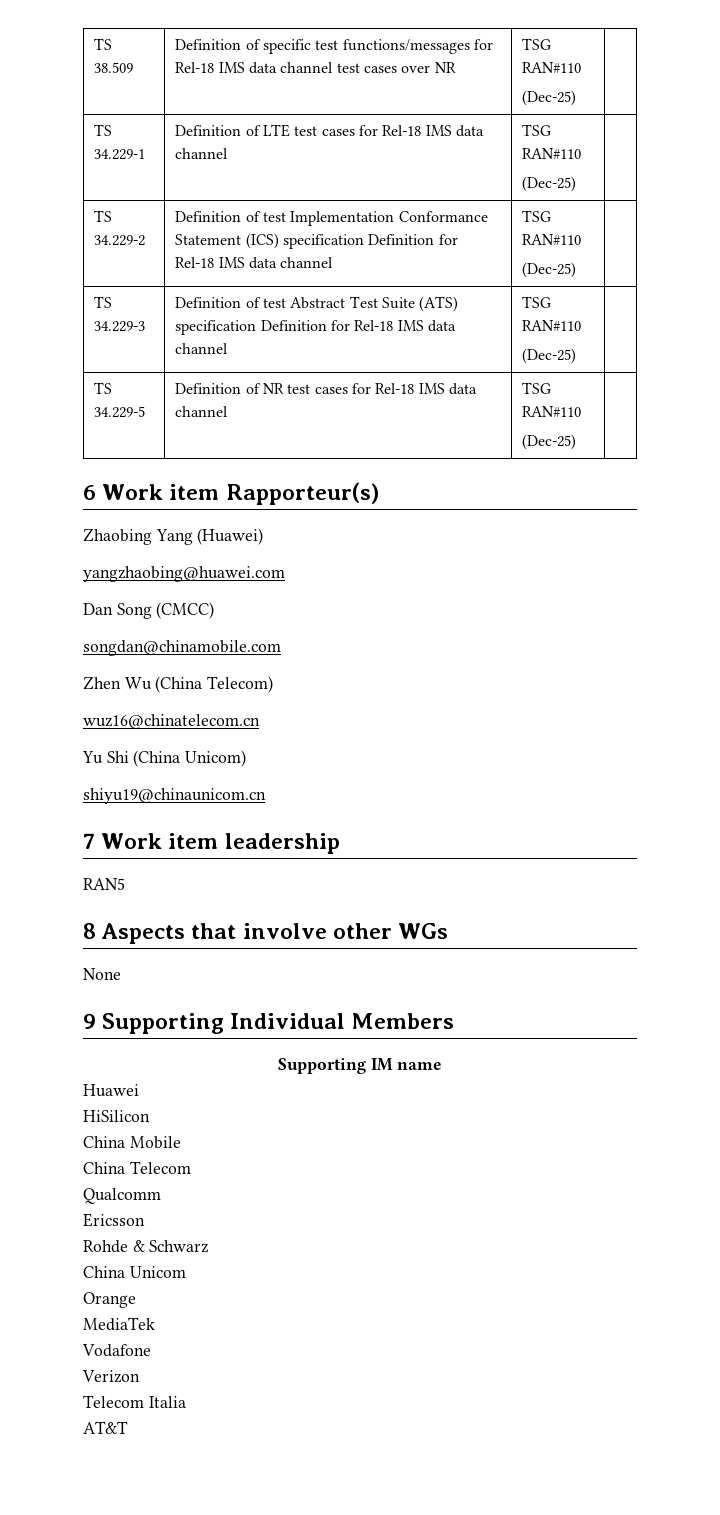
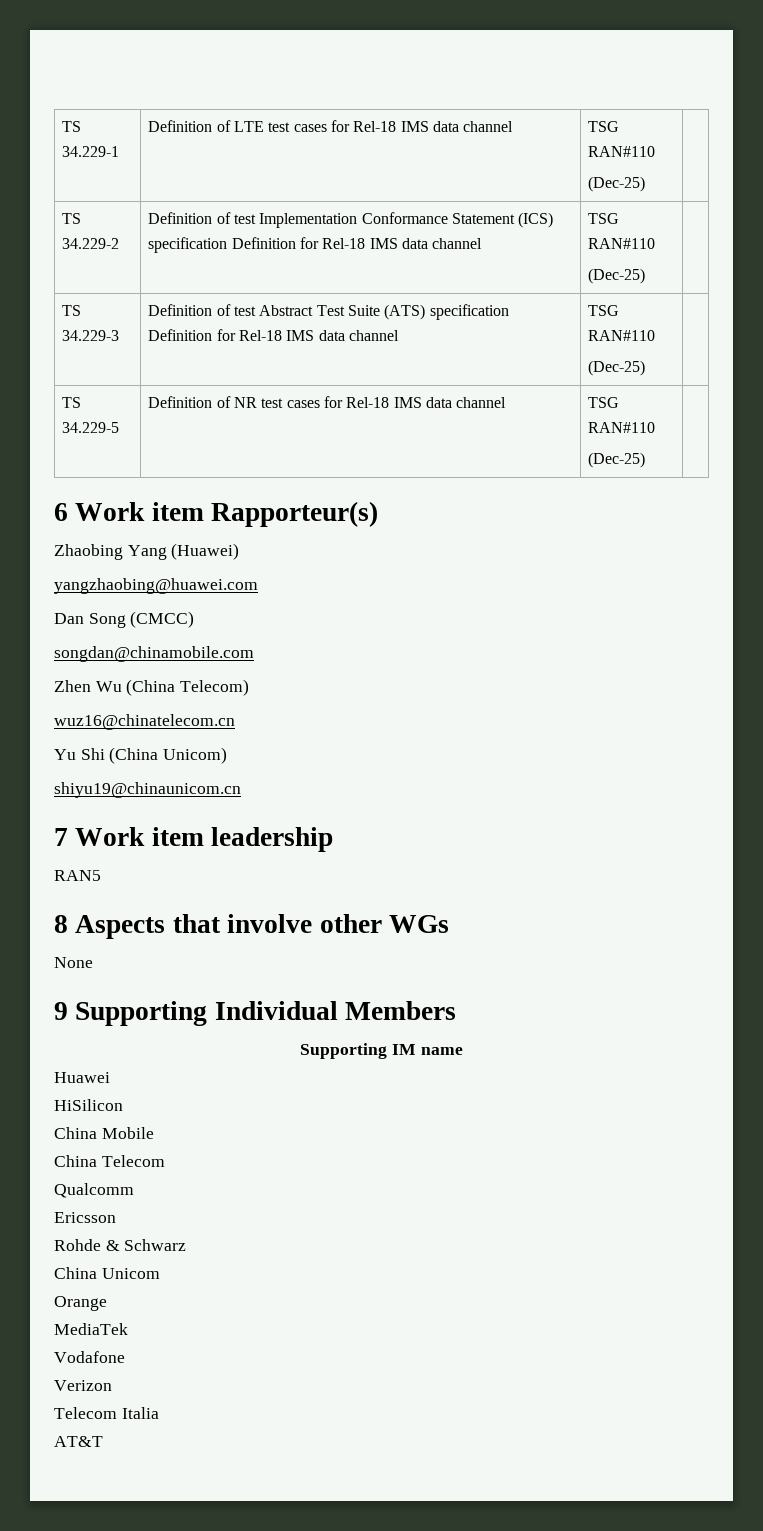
[94,38,113,50] [94,62,134,73] [175,39,493,54] [175,62,456,74] [522,38,552,50] [522,62,582,73] [522,90,577,106] [94,124,113,136] TS 38.509 | Definition of specific test functions/messages for Rel-18 IMS data channel test cases over NR | TSG RAN#110 // (Dec-25) | // TS -> [62,121,82,132] TS

